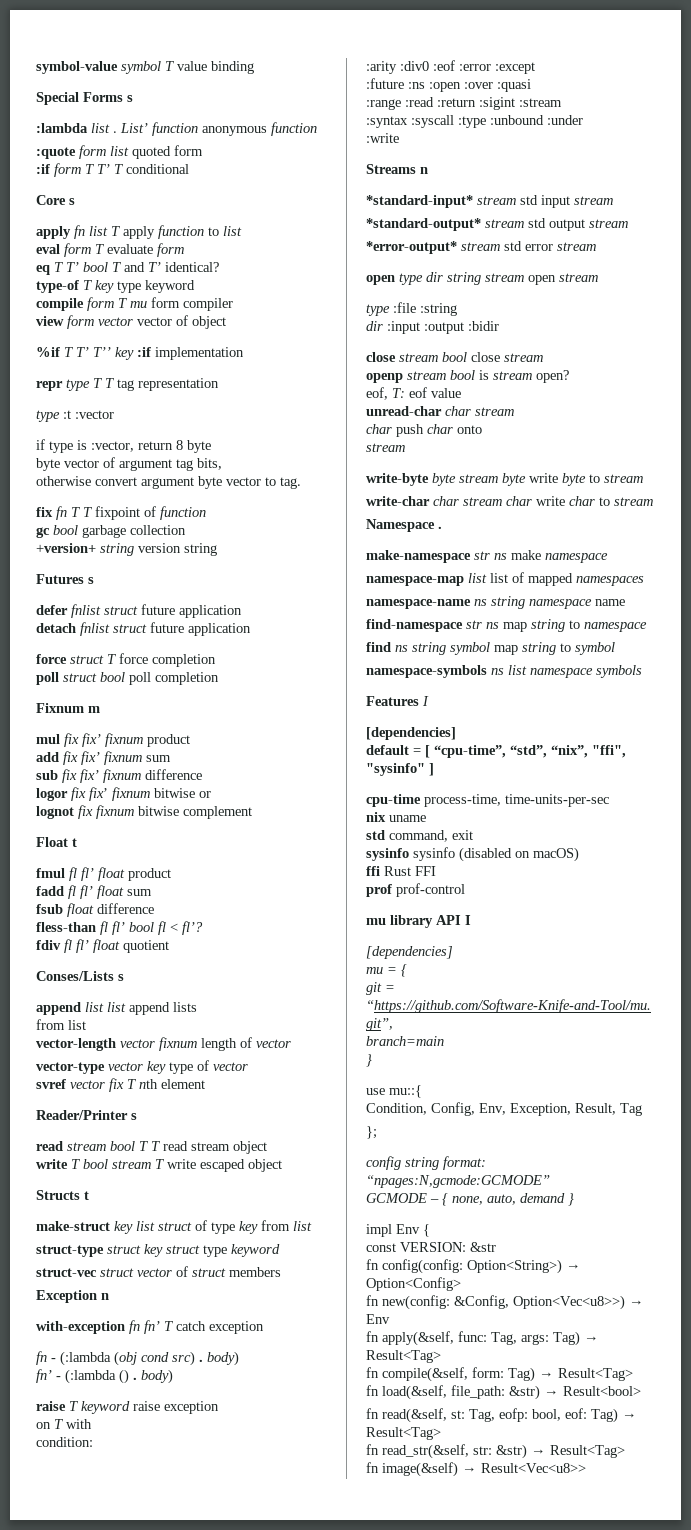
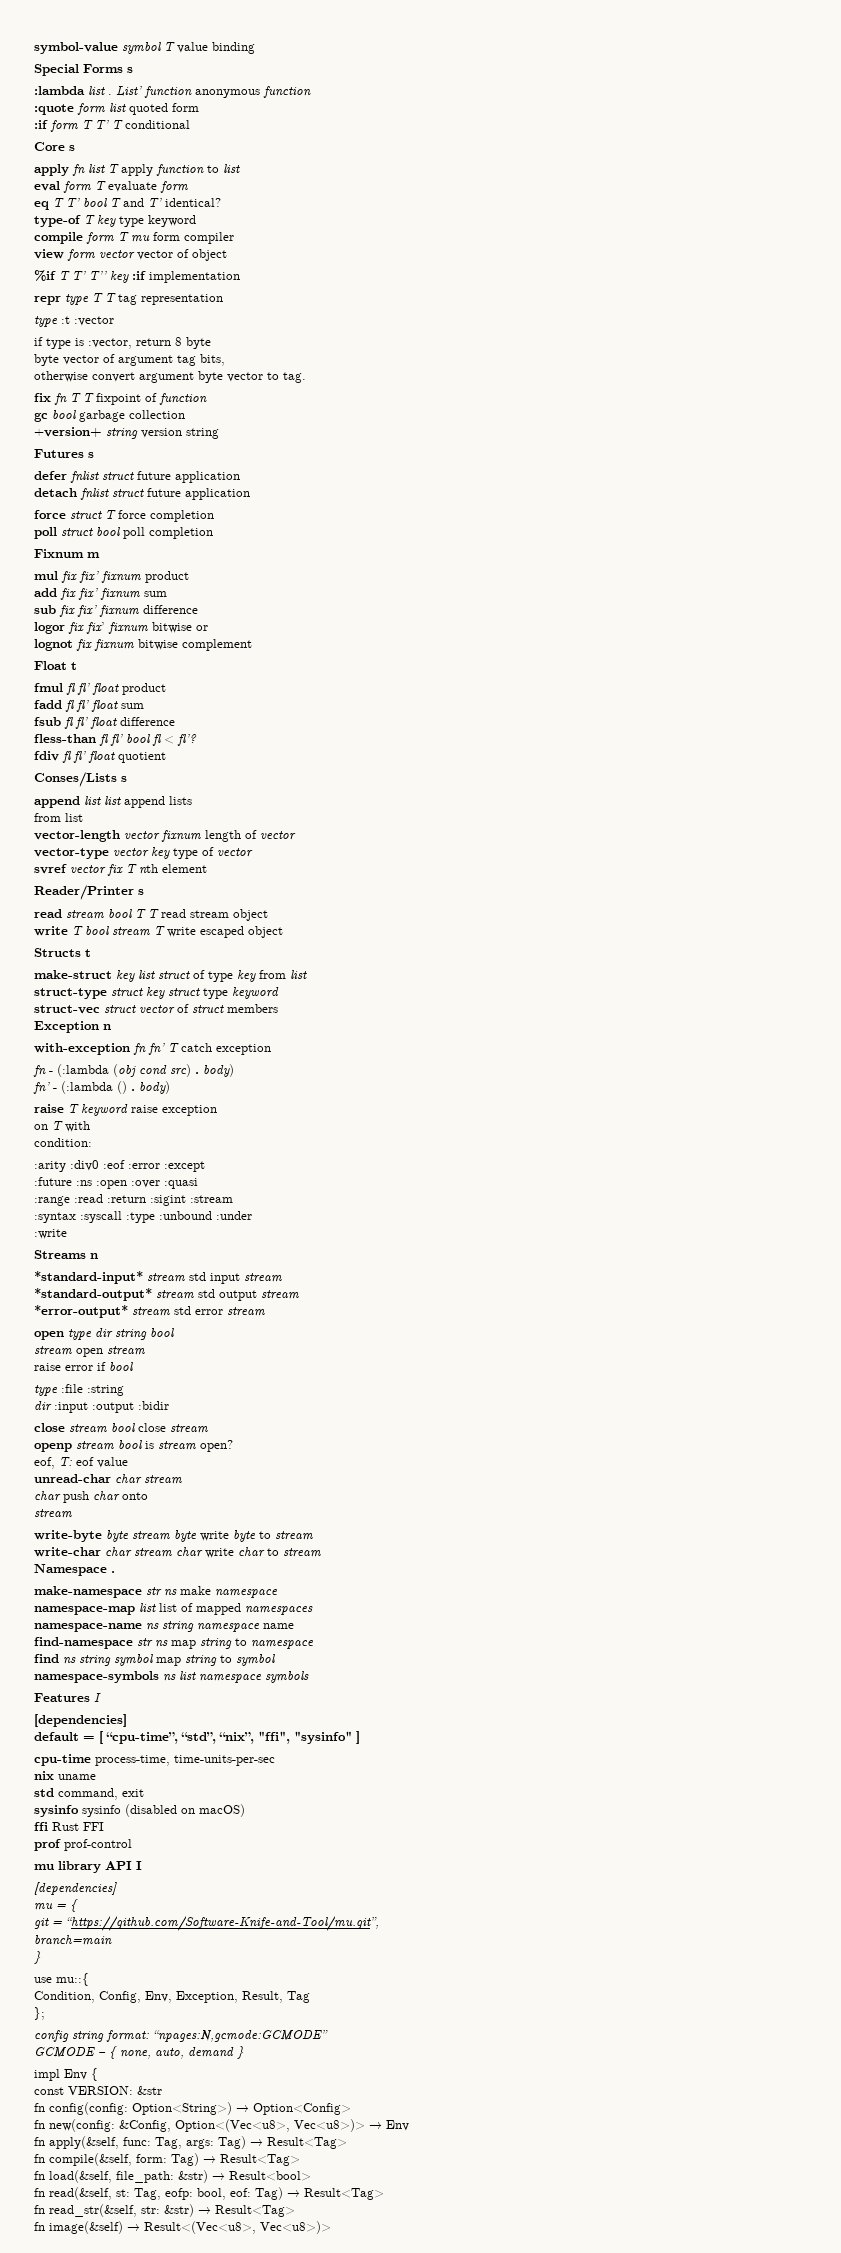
(63, 909) none -> [64,717,88,729] fl fl’
(481, 278) none -> [150,1328,174,1337] bool //
(598, 277) none -> [34,1362,133,1371] // raise error if bool
[513,1295,625,1310] Option<Vec<u8>>) -> [175,2119,365,2132] Option<(Vec<u8>, Vec<u8>)>
[481,1463,586,1473] Result<Vec<u8>> -> [144,2221,331,2234] Result<(Vec<u8>, Vec<u8>)>

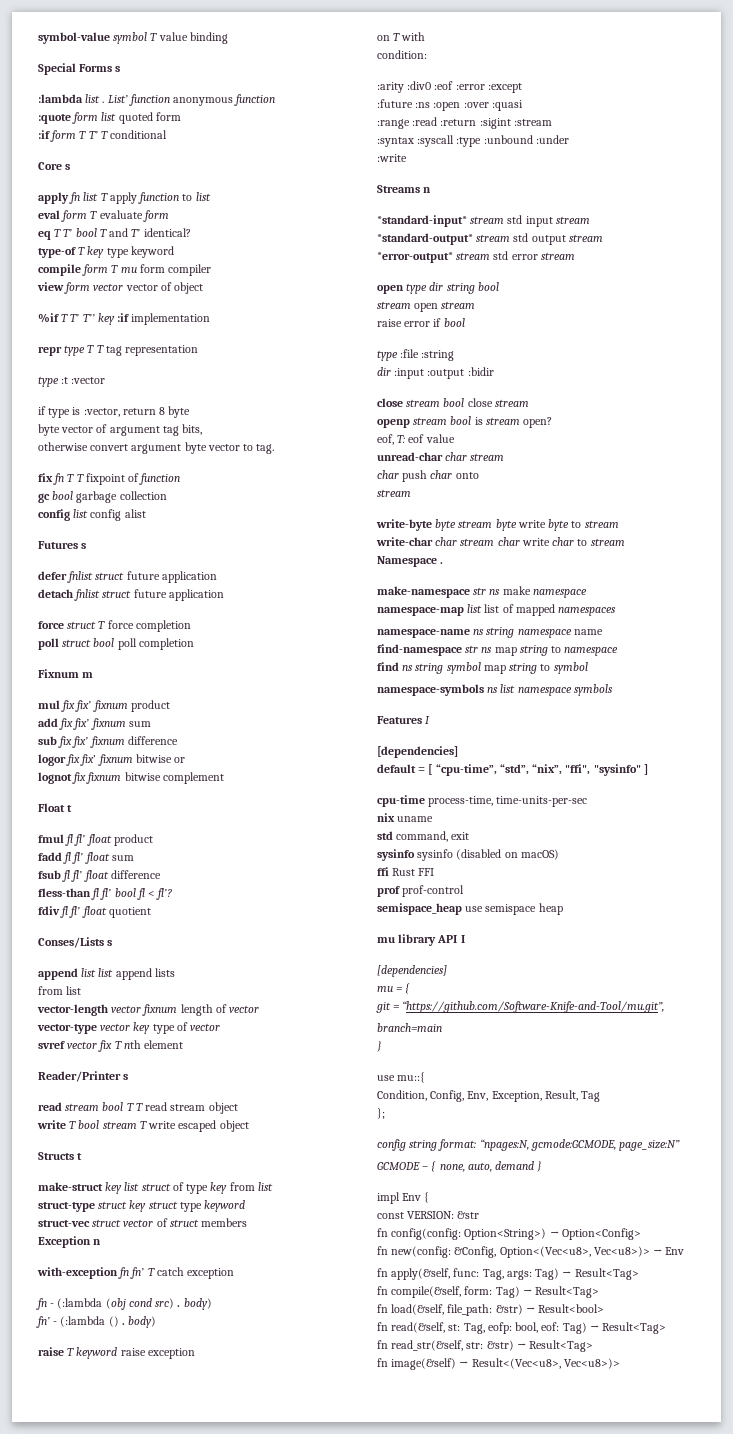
[34,427,219,439] +version+ string version string -> [38,509,146,521] config list config alist
(132, 1845) none -> [377,903,563,915] // semispace_heap use semispace heap
[153,2030,328,2042] “npages:N,gcmode:GCMODE” -> [479,1139,681,1151] “npages:N, gcmode:GCMODE, page_size:N”

